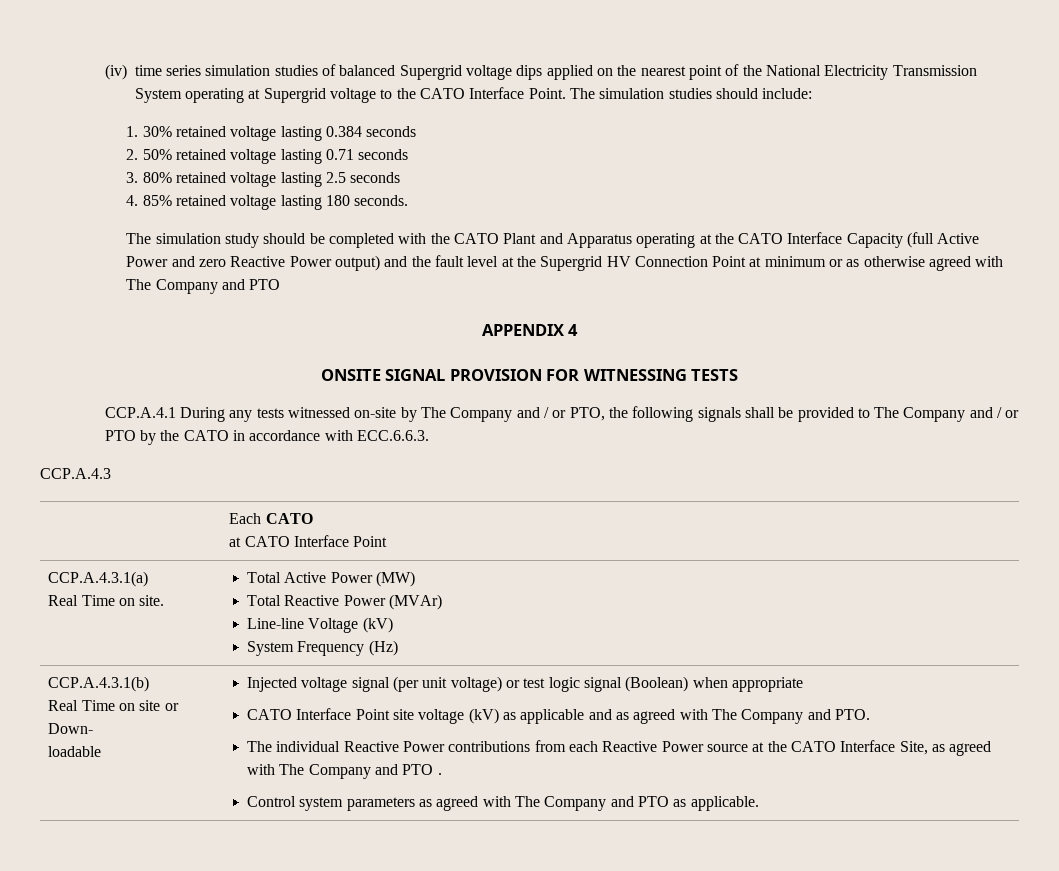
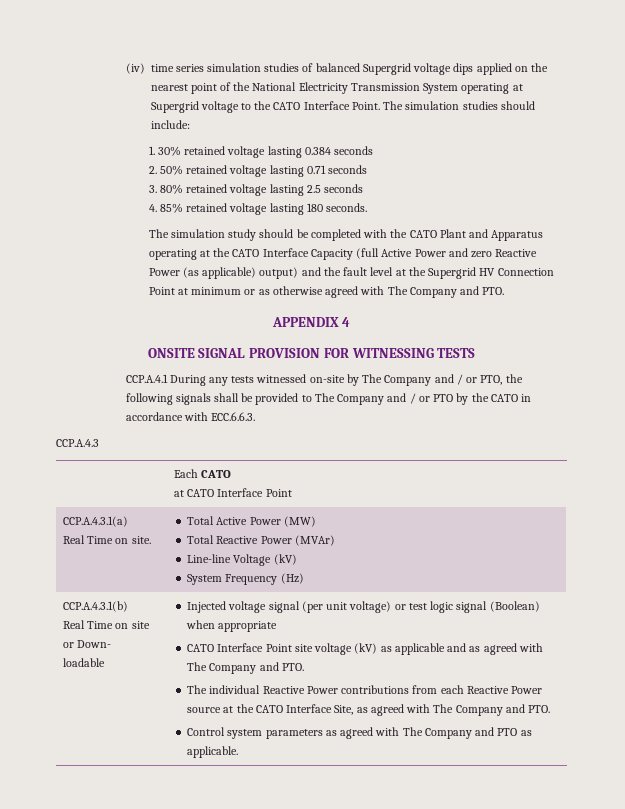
(332, 261) none -> [182,267,257,279] (as applicable)
[249,279,281,290] PTO -> [482,287,505,295] PTO.
[402,764,442,775] PTO . -> [528,705,551,713] PTO.

